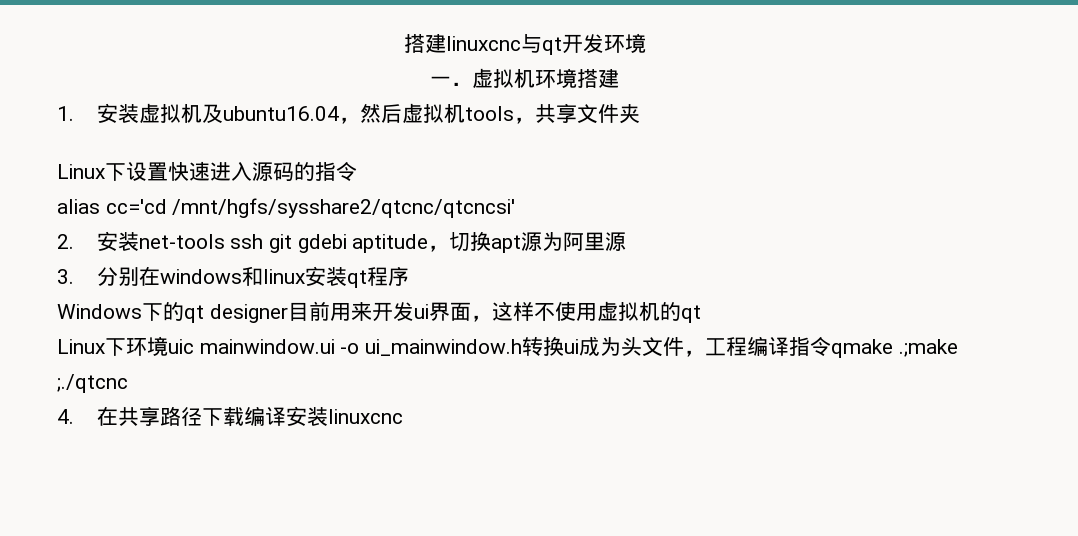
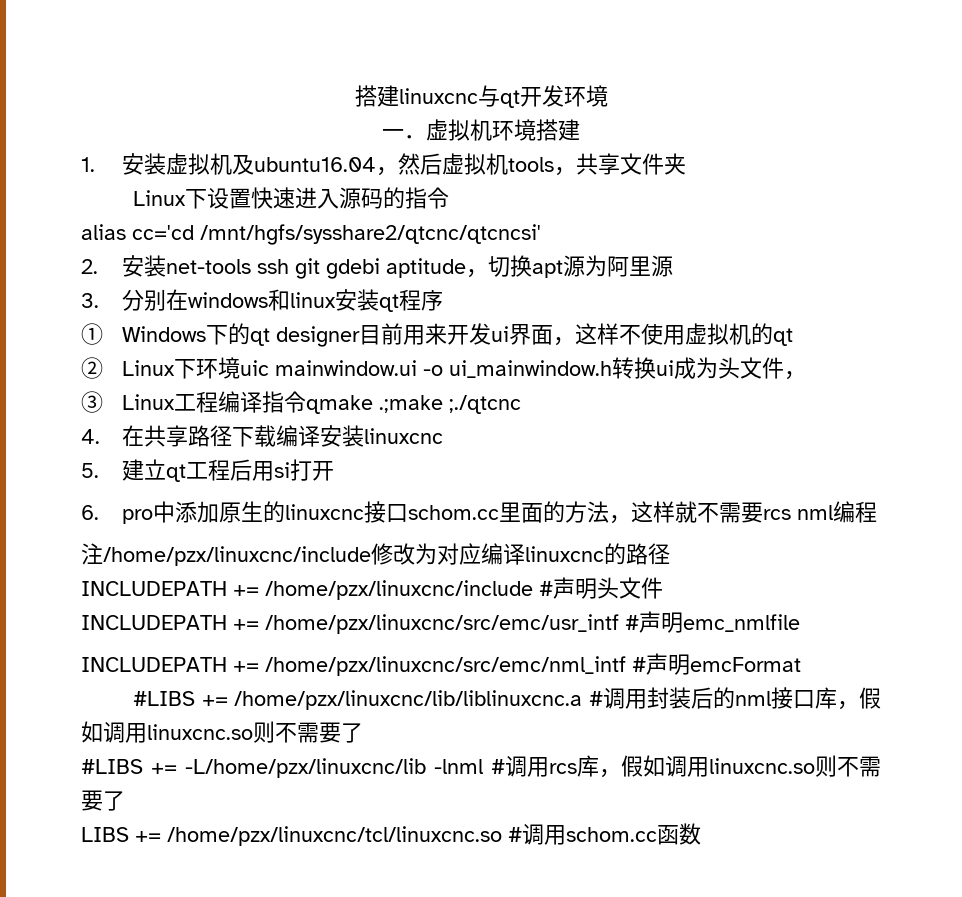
(409, 276) none -> [81,323,103,345] ①
(701, 314) none -> [81,357,103,379] ②
(706, 353) none -> [81,391,176,413] // ③ Linux
(403, 416) none -> [81,459,335,482] [81,501,878,524] [81,543,670,566] [81,577,663,600] [81,611,800,634] [81,653,801,676] [133,687,881,710] [81,721,363,743] [81,755,881,778] [81,790,125,811] [81,823,701,846] // 5.建立qt工程后用si打开 // 6. pro中添加原生的linuxcnc接口schom.cc里面的方法，这样就不需要rcs nml编程 // 注/home/pzx/linuxcnc/include修改为对应编译linuxcnc的路径 // INCLUDEPATH += /home/pzx/linuxcnc/include #声明头文件 // INCLUDEPATH += /home/pzx/linuxcnc/src/emc/usr_intf #声明emc_nmlfile // INCLUDEPATH += /home/pzx/linuxcnc/src/emc/nml_intf #声明emcFormat // #LIBS += /home/pzx/linuxcnc/lib/liblinuxcnc.a #调用封装后的nml接口库，假如调用linuxcnc.so则不需要了 // #LIBS += -L/home/pzx/linuxcnc/lib -lnml #调用rcs库，假如调用linuxcnc.so则不需要了 // LIBS += /home/pzx/linuxcnc/tcl/linuxcnc.so #调用schom.cc函数

